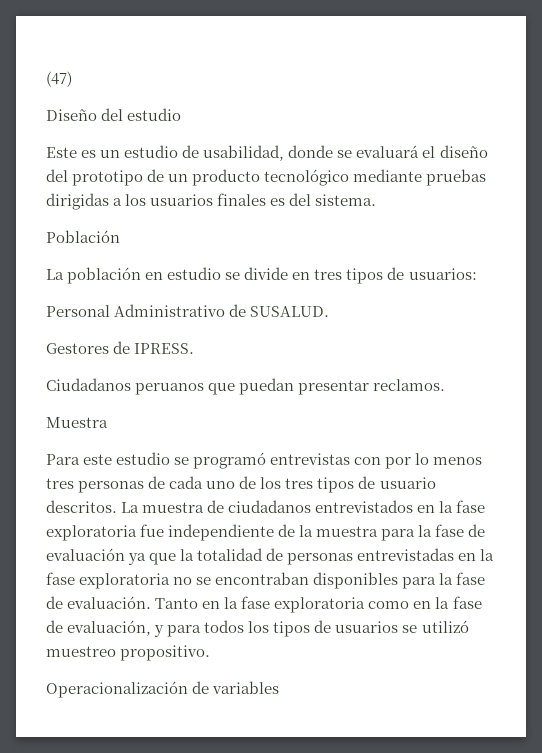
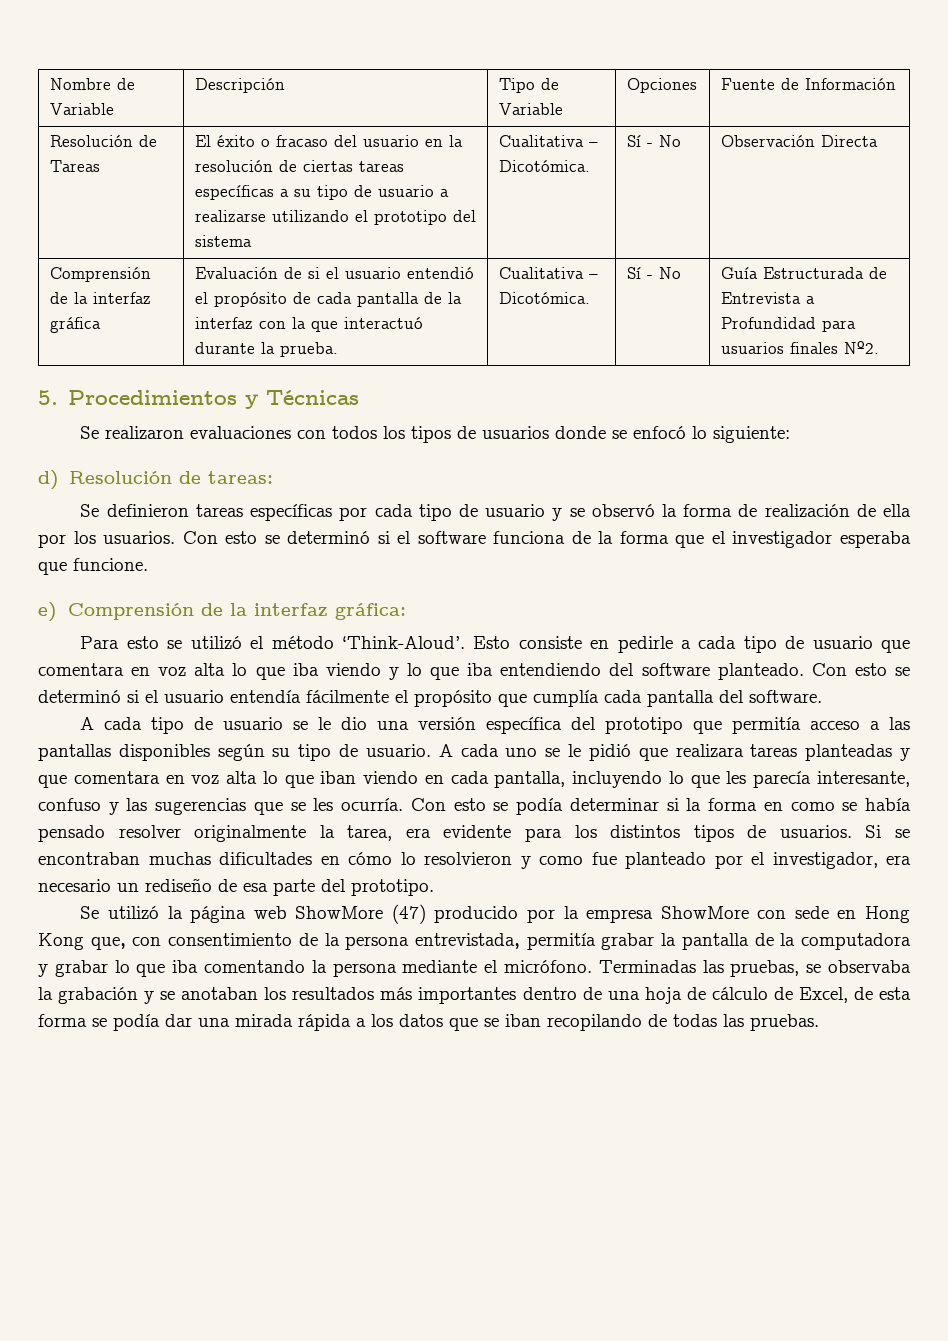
[46,71,72,87] [46,108,182,121] [46,145,488,161] [46,169,487,186] [46,193,377,210] [46,230,120,243] [46,267,477,284] [46,304,330,317] [46,341,195,354] [46,378,446,395] [46,417,108,428] [46,452,483,469] [46,476,436,493] [46,500,486,513] [46,524,486,541] [46,548,495,565] [46,572,486,589] [46,596,482,613] [46,620,202,637] (47) // Diseño del estudio // Este es un estudio de usabilidad, donde se evaluará el diseño del prototipo de un producto tecnológico mediante pruebas dirigidas a los usuarios finales es del sistema. // Población // La población en estudio se divide en tres tipos de usuarios: // Personal Administrativo de SUSALUD. // Gestores de IPRESS. // Ciudadanos peruanos que puedan presentar reclamos. // Muestra // Para este estudio se programó entrevistas con por lo menos tres personas de cada uno de los tres tipos de usuario descritos. La muestra de ciudadanos entrevistados en la fase exploratoria fue independiente de la muestra para la fase de evaluación ya que la totalidad de personas entrevistadas en la fase exploratoria no se encontraban disponibles para la fase de evaluación. Tanto en la fase exploratoria como en la fase de evaluación, y para -> [49,78,135,90] [49,103,114,115] [194,78,285,93] [498,78,559,93] [498,103,563,115] [626,78,697,93] [720,78,896,90] [49,135,157,147] [49,160,100,172] [194,135,463,147] [194,160,404,172] [194,185,449,200] [194,210,476,225] [194,235,252,247] [498,135,598,147] [498,160,590,172] [626,135,681,147] [720,135,878,147] [49,267,151,282] [49,292,151,304] [49,317,101,333] [194,267,474,279] [194,292,462,307] [194,317,423,332] [194,342,338,357] [498,267,598,279] [498,292,590,304] [626,267,681,279] [720,267,887,279] [720,292,815,304] [720,317,856,332] [720,341,879,354] [38,390,360,409] [80,426,327,439] Nombre de Variable | Descripción | Tipo de Variable | Opciones | Fuente de Información // Resolución de Tareas | El éxito o fracaso del usuario en la resolución de ciertas tareas específicas a su tipo de usuario a realizarse utilizando el prototipo del sistema | Cualitativa – Dicotómica. | Sí - No | Observación Directa // Comprensión de la interfaz gráfica | Evaluación de si el usuario entendió el propósito de cada pantalla de la interfaz con la que interactuó durante la prueba. | Cualitativa – Dicotómica. | Sí - No | Guía Estructurada de Entrevista a Profundidad para usuarios finales Nº2. // 5. Procedimientos y Técnicas // Se realizaron evaluaciones con
[402,620,469,633] [46,645,211,661] [46,681,280,698] se utilizó muestreo propositivo. // Operacionalización de variables -> [555,426,791,443] [38,470,273,490] [80,504,912,521] [38,531,911,548] [38,558,148,575] [38,602,407,622] [80,636,910,653] [38,663,910,680] [38,690,822,707] [80,717,910,734] [38,744,911,761] [38,771,910,788] [38,798,911,815] [38,825,910,842] [38,852,911,869] [38,878,434,896] [80,904,910,924] [38,933,911,950] [38,960,911,977] [38,987,911,1004] [38,1014,819,1031] donde se enfocó lo siguiente: // d) Resolución de tareas: // Se definieron tareas específicas por cada tipo de usuario y se observó la forma de realización de ella por los usuarios. Con esto se determinó si el software funciona de la forma que el investigador esperaba que funcione. // e) Comprensión de la interfaz gráfica: // Para esto se utilizó el método ‘Think-Aloud’. Esto consiste en pedirle a cada tipo de usuario que comentara en voz alta lo que iba viendo y lo que iba entendiendo del software planteado. Con esto se determinó si el usuario entendía fácilmente el propósito que cumplía cada pantalla del software. // A cada tipo de usuario se le dio una versión específica del prototipo que permitía acceso a las pantallas disponibles según su tipo de usuario. A cada uno se le pidió que realizara tareas planteadas y que comentara en voz alta lo que iban viendo en cada pantalla, incluyendo lo que les parecía interesante, confuso y las sugerencias que se les ocurría. Con esto se podía determinar si la forma en como se había pensado resolver originalmente la tarea, era evidente para los distintos tipos de usuarios. Si se encontraban muchas dificultades en cómo lo resolvieron y como fue planteado por el investigador, era necesario un rediseño de esa parte del prototipo. // Se utilizó la página web ShowMore (47) producido por la empresa ShowMore con sede en Hong Kong que, con consentimiento de la persona entrevistada, permitía grabar la pantalla de la computadora y grabar lo que iba comentando la persona mediante el micrófono. Terminadas las pruebas, se observaba la grabación y se anotaban los resultados más importantes dentro de una hoja de cálculo de Excel, de esta forma se podía dar una mirada rápida a los datos que se iban recopilando de todas las pruebas.

